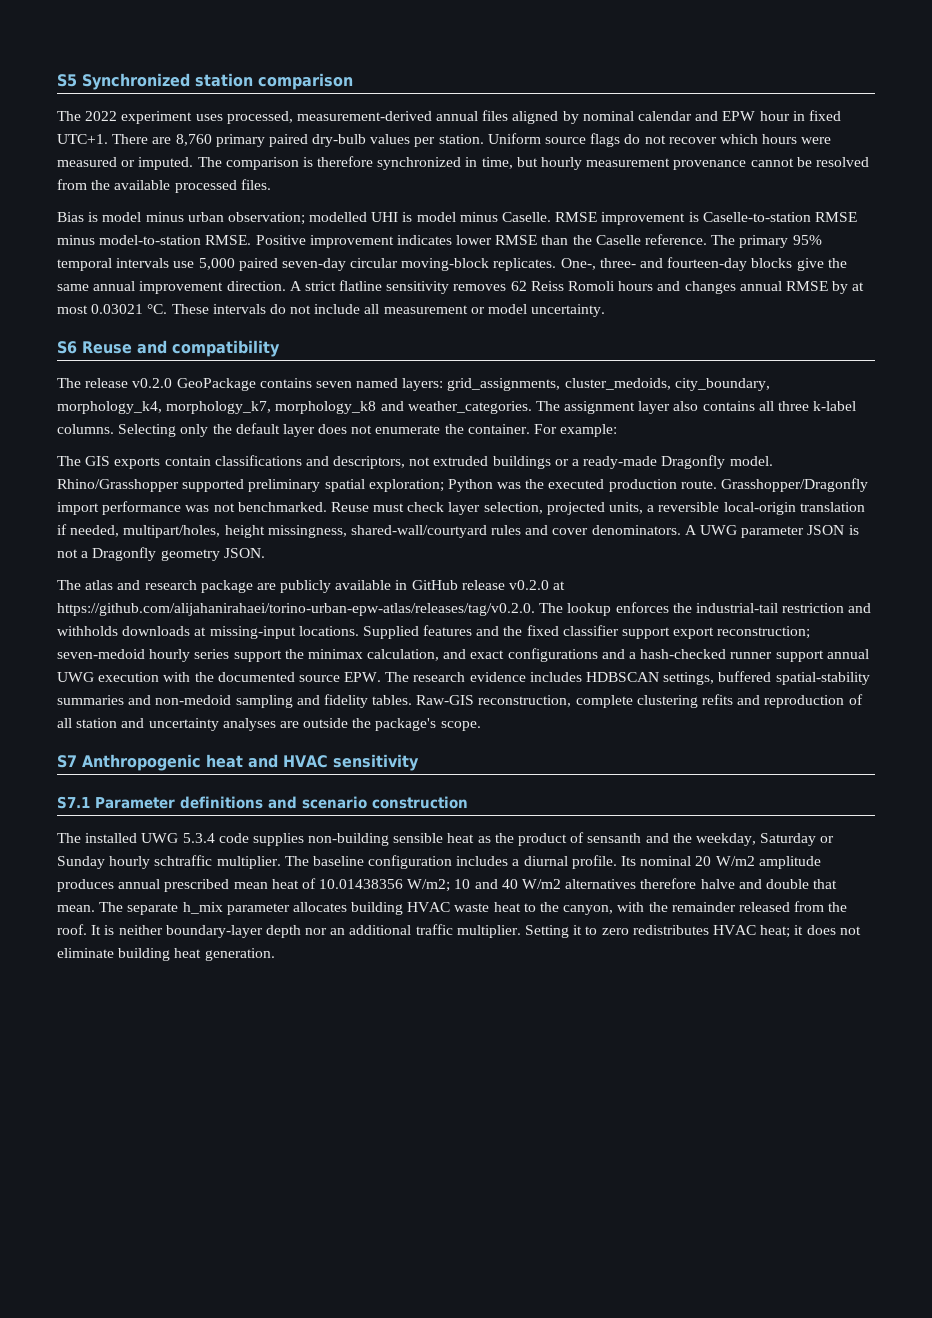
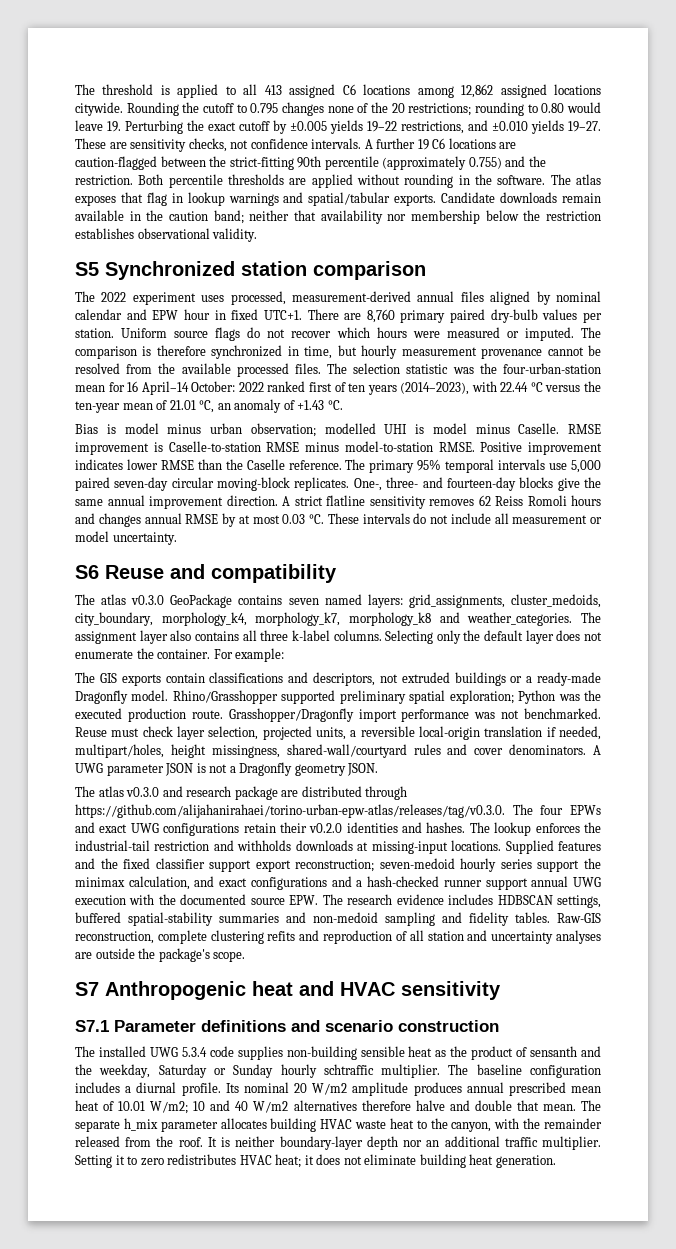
(57, 80) none -> [75,84,601,98] [75,102,602,116] [75,120,601,134] [75,138,517,152] [75,156,546,170] [75,174,601,188] [75,192,602,206] [75,210,601,224] [75,228,258,242] The threshold is applied to all 413 assigned C6 locations among 12,862 assigned locations citywide. Rounding the cutoff to 0.795 changes none of the 20 restrictions; rounding to 0.80 would leave 19. Perturbing the exact cutoff by ±0.005 yields 19–22 restrictions, and ±0.010 yields 19–27. These are sensitivity checks, not confidence intervals. A further 19 C6 locations are caution-flagged between the strict-fitting 90th percentile (approximately 0.755) and the restriction. Both percentile thresholds are applied without rounding in the software. The atlas exposes that flag in lookup warnings and spatial/tabular exports. Candidate downloads remain available in the caution band; neither that availability nor membership below the restriction establishes observational validity. //
(271, 184) none -> [327,363,601,374] [75,381,601,395] [75,399,343,413] The selection statistic was the four-urban-station mean for 16 April–14 October: 2022 ranked first of ten years (2014–2023), with 22.44 °C versus the ten-year mean of 21.01 °C, an anomaly of +1.43 °C.
[91,304,144,314] 0.03021 -> [282,514,306,524] 0.03
[85,378,173,388] release v0.2.0 -> [101,594,165,605] atlas v0.3.0
(114, 585) none -> [126,787,160,797] v0.3.0
[280,580,566,593] [57,603,535,616] publicly available in GitHub release v0.2.0 at https://github.com/alijahanirahaei/torino-urban-epw-atlas/releases/tag/v0.2.0. -> [301,786,408,800] [75,804,601,818] [75,822,466,836] distributed through https://github.com/alijahanirahaei/torino-urban-epw-atlas/releases/tag/v0.3.0. The four EPWs and exact UWG configurations retain their v0.2.0 identities and hashes.
[319,879,404,889] 10.01438356 -> [118,1101,146,1111] 10.01

